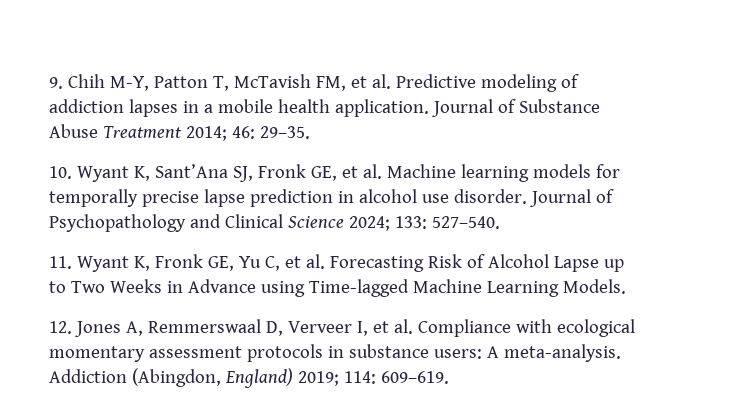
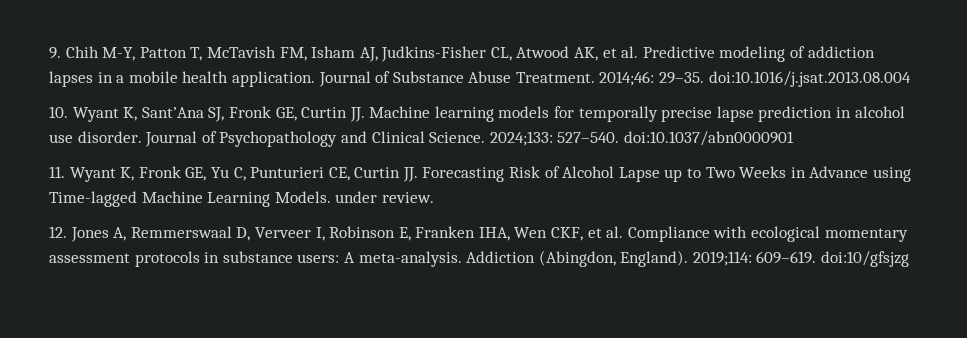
(346, 83) none -> [311,46,599,62] Isham AJ, Judkins-Fisher CL, Atwood AK,
[102,126,255,141] Treatment 2014; 46: -> [515,71,655,86] Treatment. 2014;46:
(310, 132) none -> [708,71,911,87] doi:10.1016/j.jsat.2013.08.004
[341,164,382,179] et al. -> [301,107,365,122] Curtin JJ.
[287,216,427,231] Science 2024; 133: -> [429,131,553,146] Science. 2024;133:
(500, 222) none -> [623,131,794,146] doi:10.1037/abn0000901
[284,254,325,269] et al. -> [250,167,418,182] Punturieri CE, Curtin JJ.
(626, 286) none -> [335,191,434,203] under review.
(368, 328) none -> [329,226,584,241] Robinson E, Franken IHA, Wen CKF,
[224,368,449,388] England) 2019; 114: 609–619. -> [620,250,910,267] England). 2019;114: 609–619. doi:10/gfsjzg

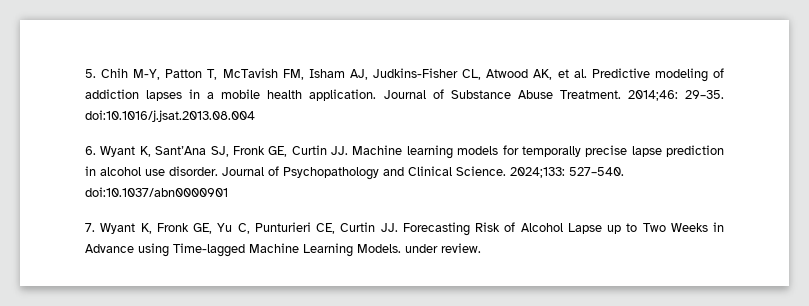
[49,47,61,59] 9. -> [85,69,96,78] 5.
[49,106,68,118] 10. -> [85,146,96,155] 6.
[49,166,65,178] 11. -> [85,223,95,232] 7.
[49,226,908,242] [49,250,910,267] // 12. Jones A, Remmerswaal D, Verveer I, Robinson E, Franken IHA, Wen CKF, et al. Compliance with ecological momentary assessment protocols in substance users: A meta-analysis. Addiction (Abingdon, England). 2019;114: 609–619. doi:10/gfsjzg -> (481, 248) none

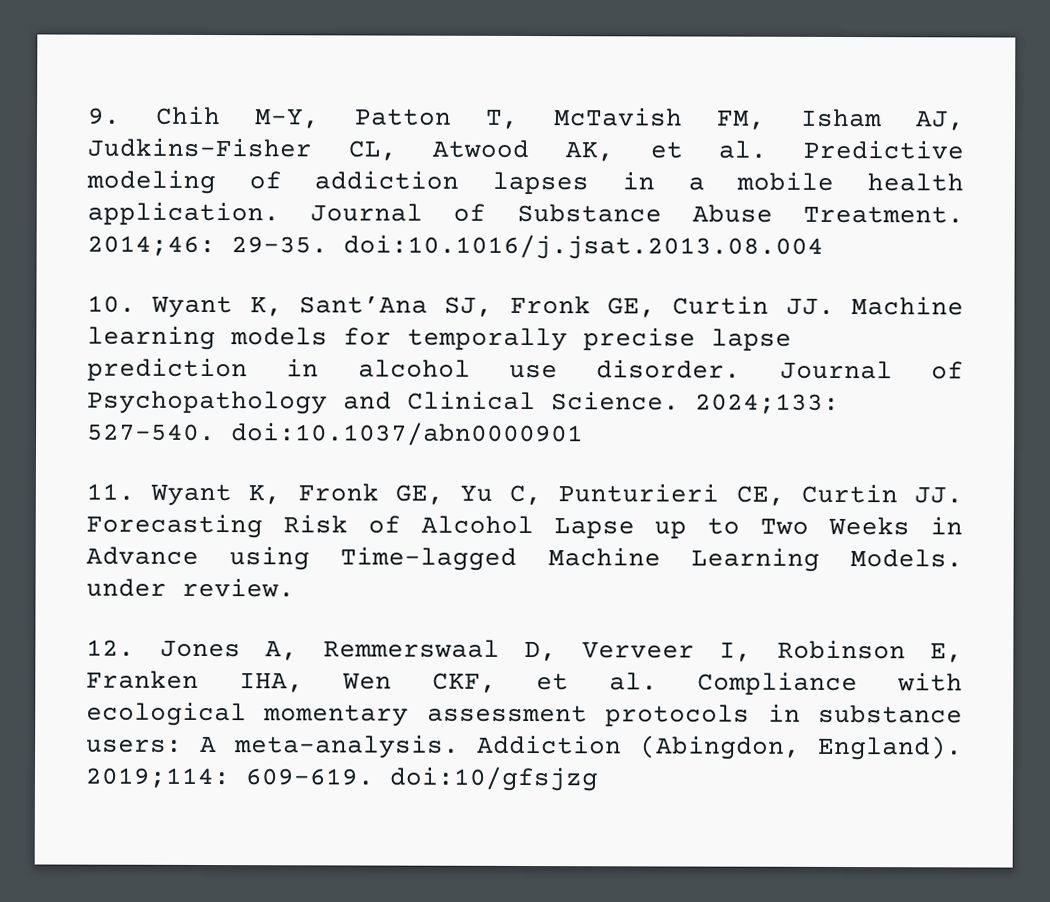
[85,69,96,78] 5. -> [88,107,121,125] 9.
[85,146,96,155] 6. -> [87,295,136,313] 10.
[85,223,95,232] 7. -> [86,483,135,501] 11.
(481, 248) none -> [86,639,963,663] [86,670,963,696] [86,701,963,727] [86,734,963,761] [85,766,599,792] // 12. Jones A, Remmerswaal D, Verveer I, Robinson E, Franken IHA, Wen CKF, et al. Compliance with ecological momentary assessment protocols in substance users: A meta-analysis. Addiction (Abingdon, England). 2019;114: 609–619. doi:10/gfsjzg

